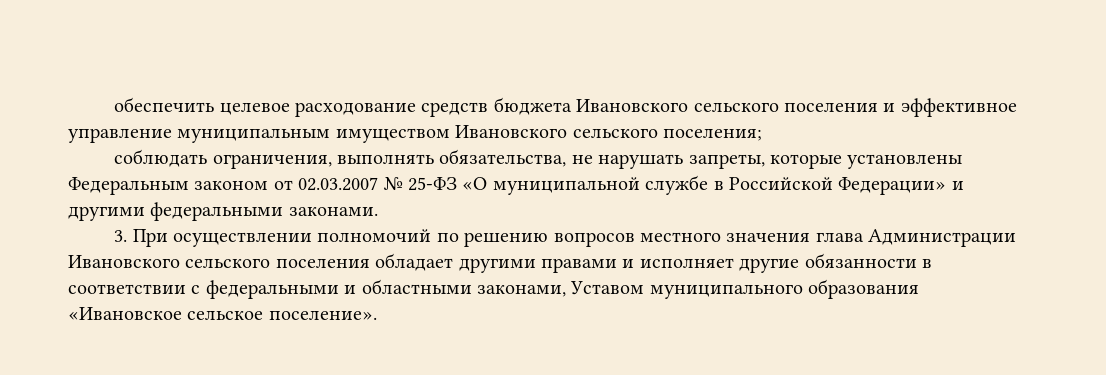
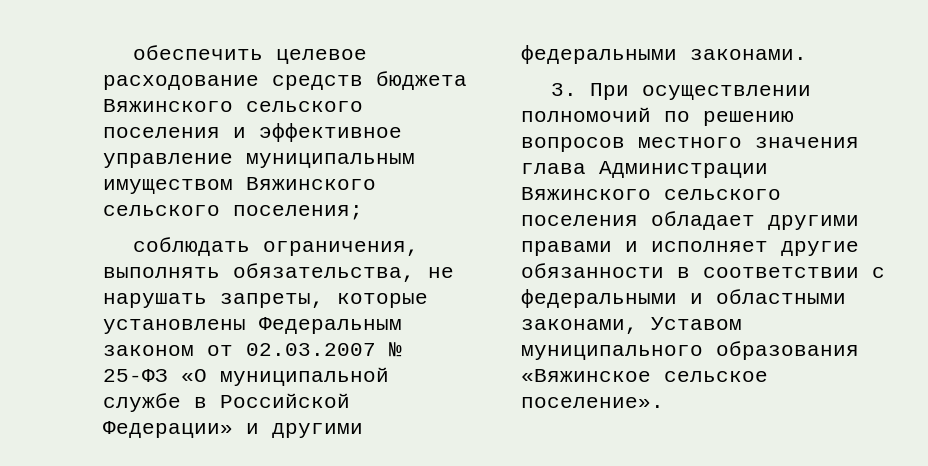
[576,99,689,112] Ивановского -> [103,99,233,112] Вяжинского
[455,125,568,138] Ивановского -> [246,177,376,190] Вяжинского
[68,255,180,268] Ивановского -> [521,187,651,200] Вяжинского
[68,307,182,320] «Ивановское -> [521,369,651,382] «Вяжинское

